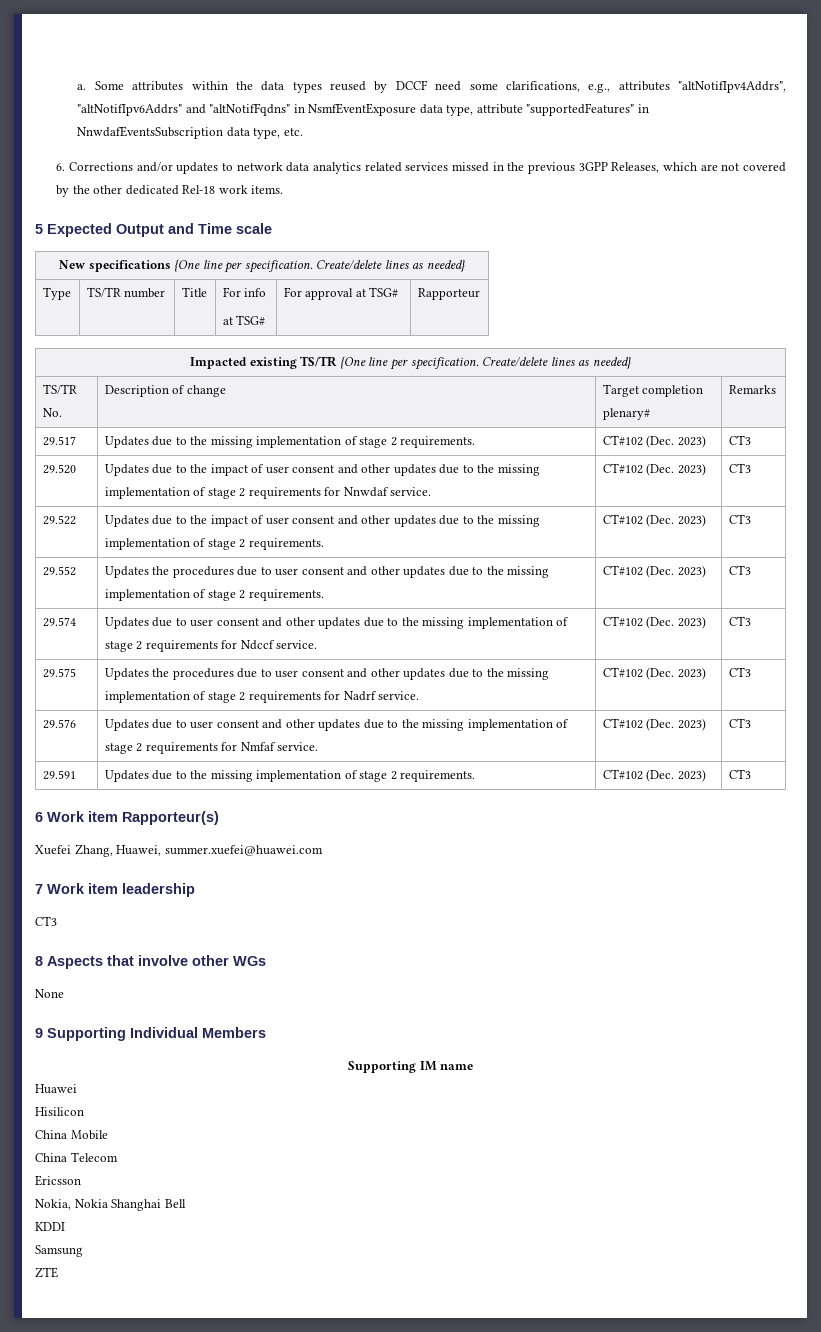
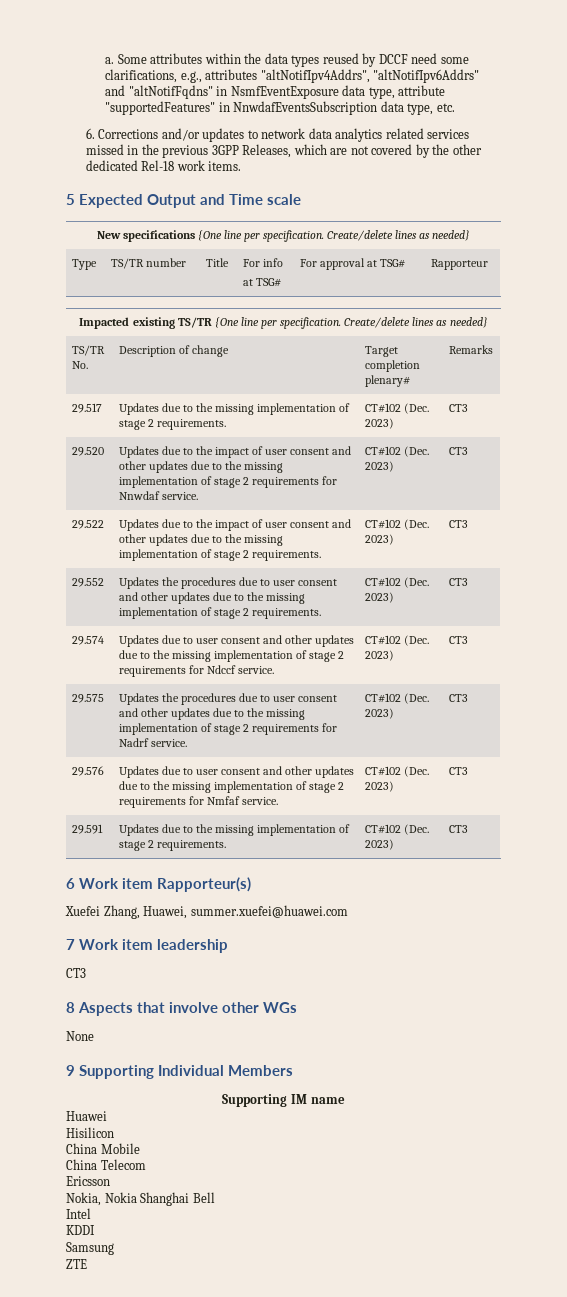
(186, 1203) none -> [66,1208,91,1219] // Intel

